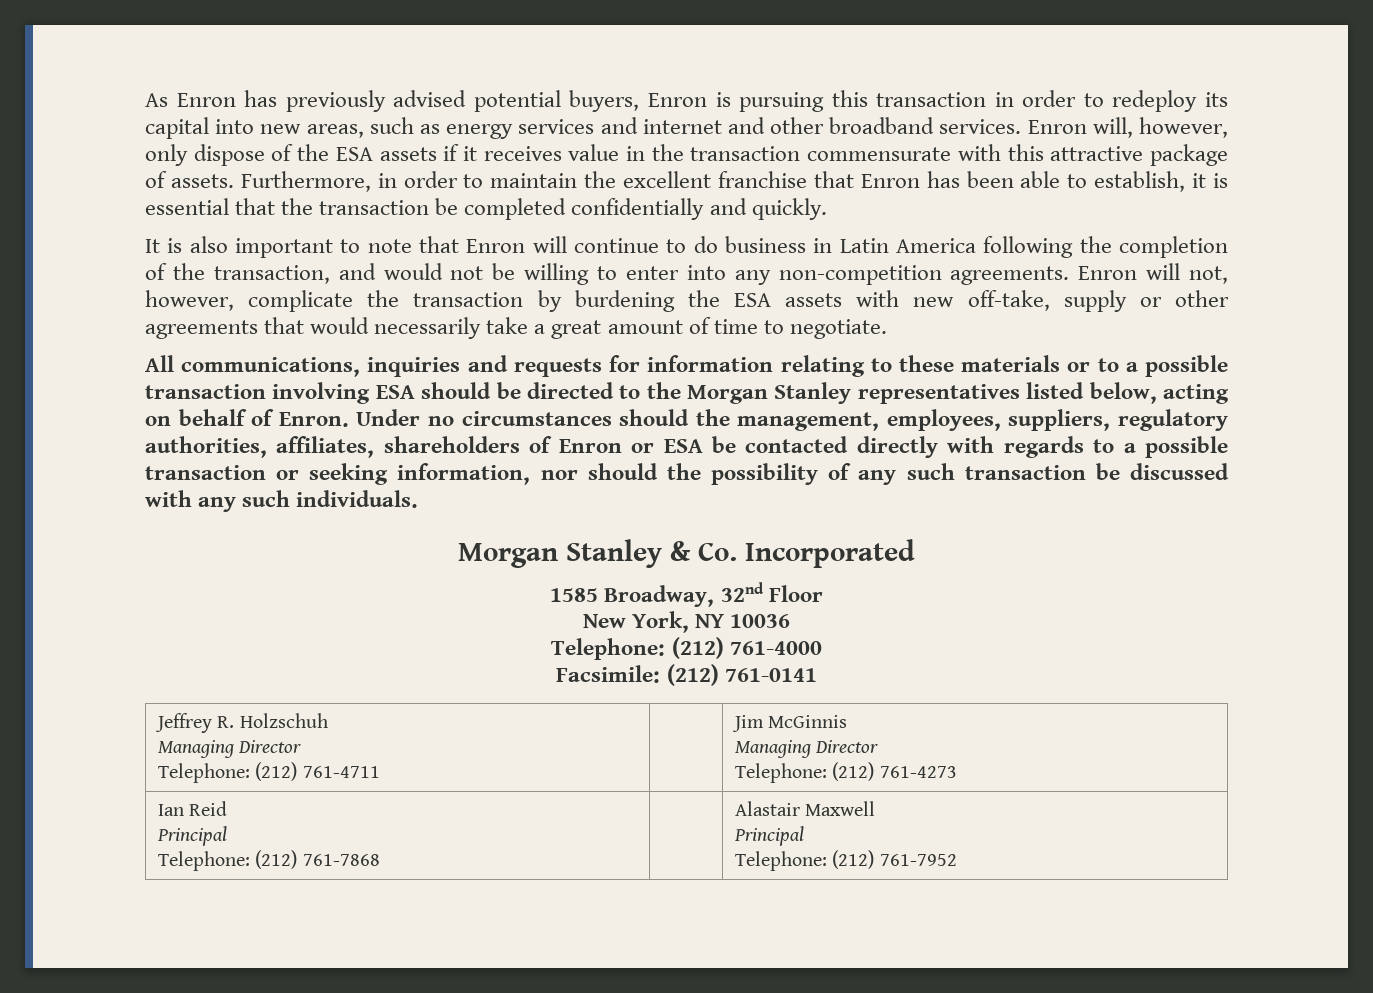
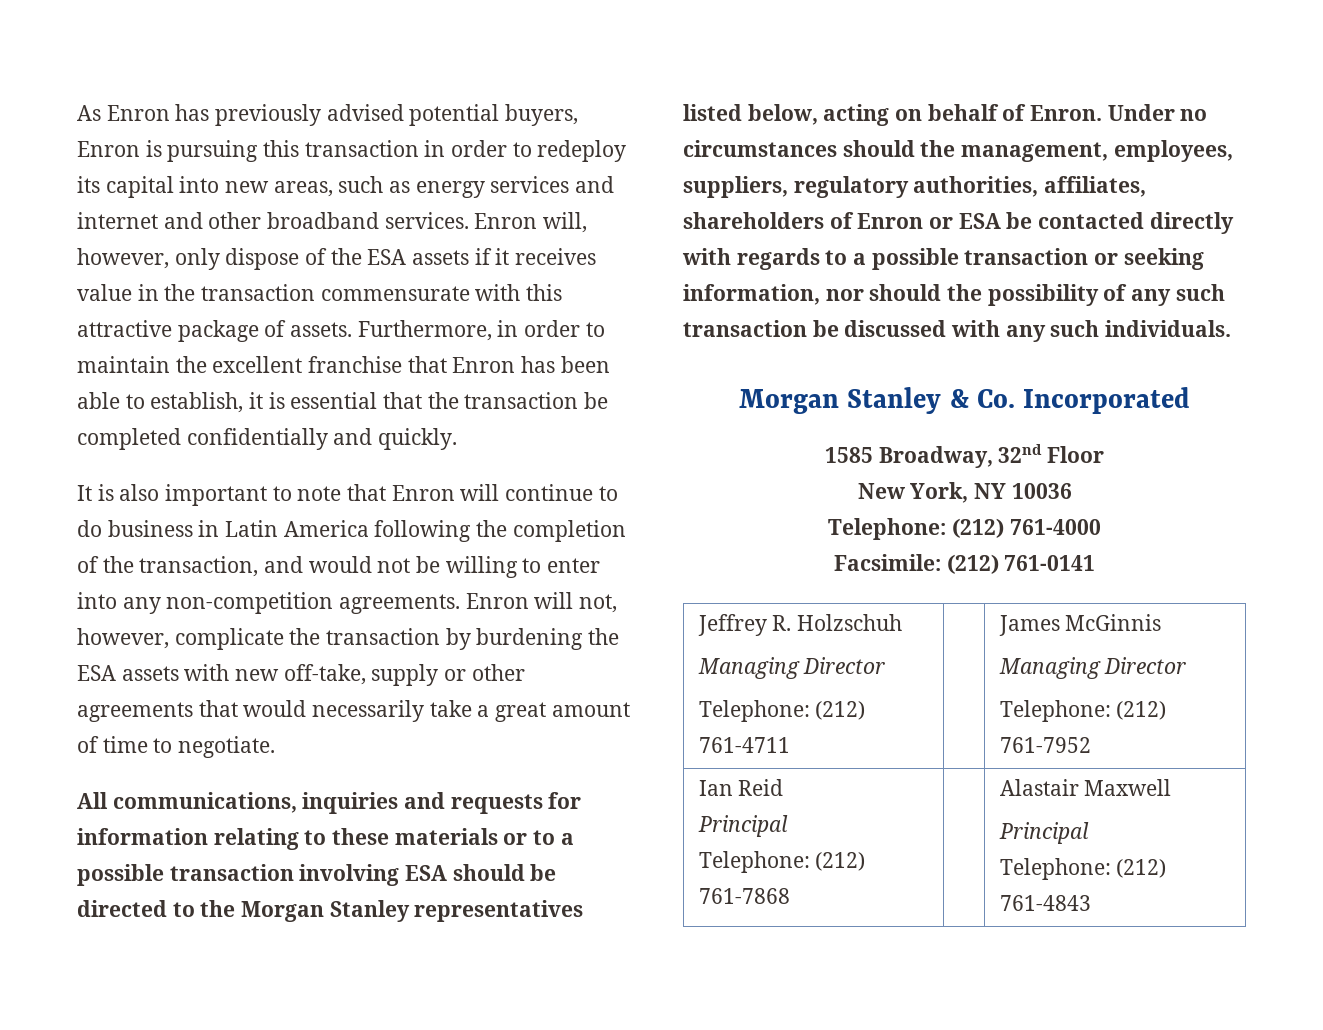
[731,715,764,732] Jim -> [998,615,1060,636] James
[879,766,957,778] 761-4273 -> [999,737,1091,753] 761-7952
[879,854,957,866] 761-7952 -> [999,895,1091,911] 761-4843

